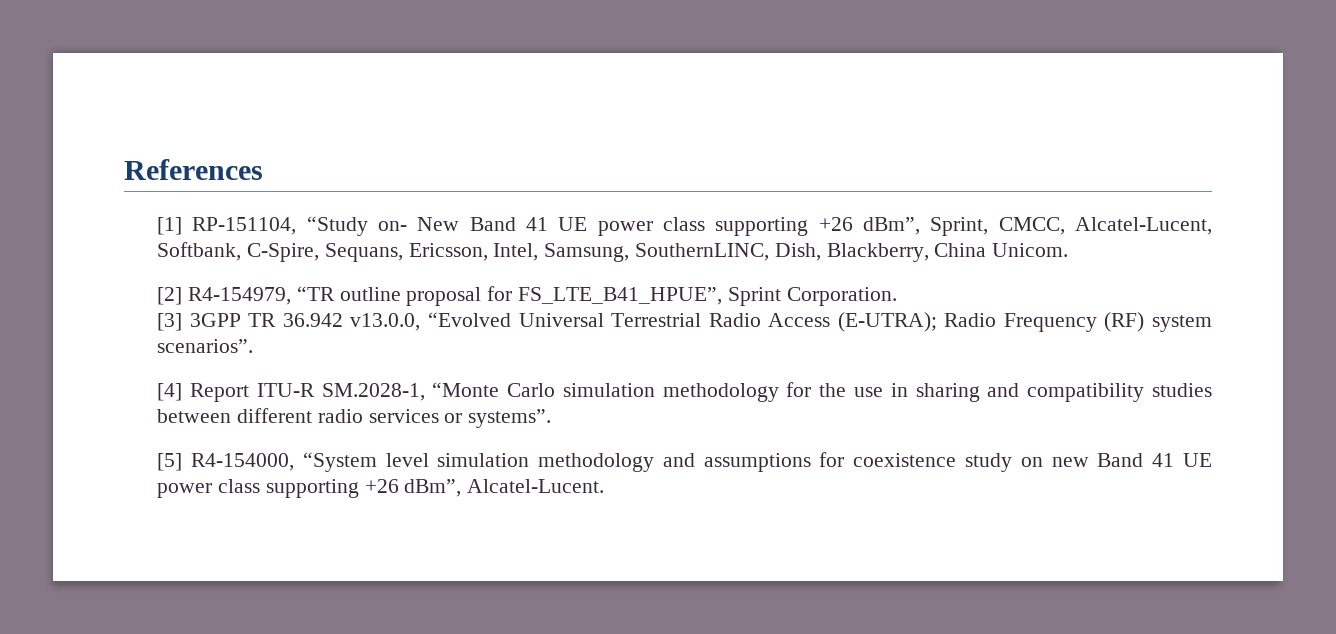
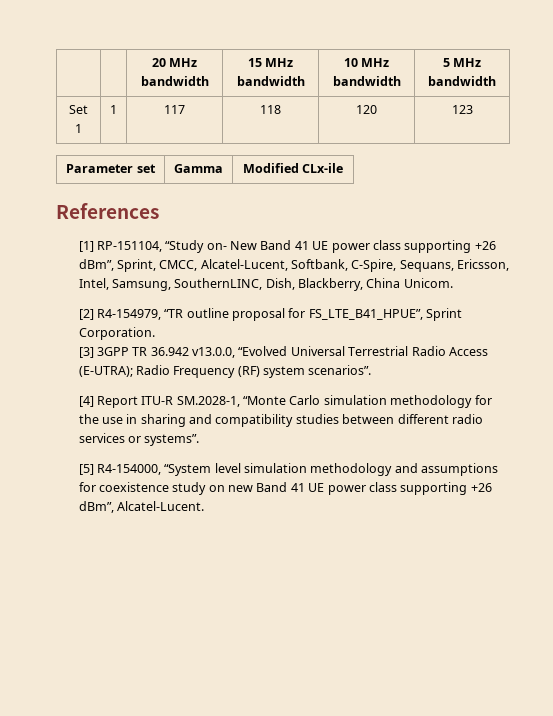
(124, 169) none -> [151,58,198,67] [140,76,209,86] [247,58,294,67] [236,76,305,86] [343,58,390,67] [332,76,401,86] [442,58,482,67] [428,76,496,86] [69,105,88,114] [75,124,82,133] [110,105,117,114] [164,105,185,114] [260,105,281,114] [356,105,377,114] [451,105,473,114] [66,164,156,173] [174,164,223,173] [242,163,344,173] | | 20 MHz bandwidth | 15 MHz bandwidth | 10 MHz bandwidth | 5 MHz bandwidth // Set 1 | 1 | 117 | 118 | 120 | 123 // Parameter set | Gamma | Modified CLx-ile //

